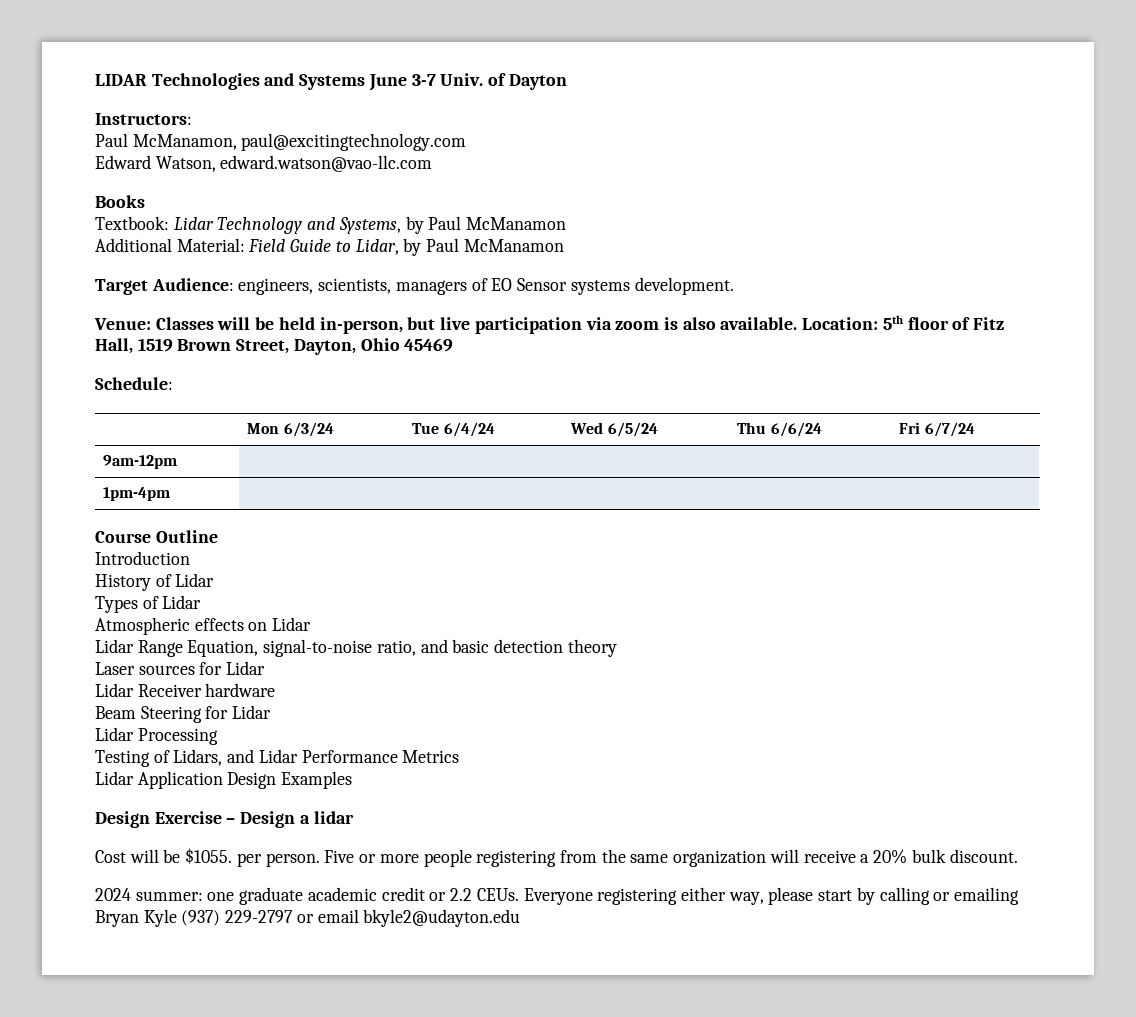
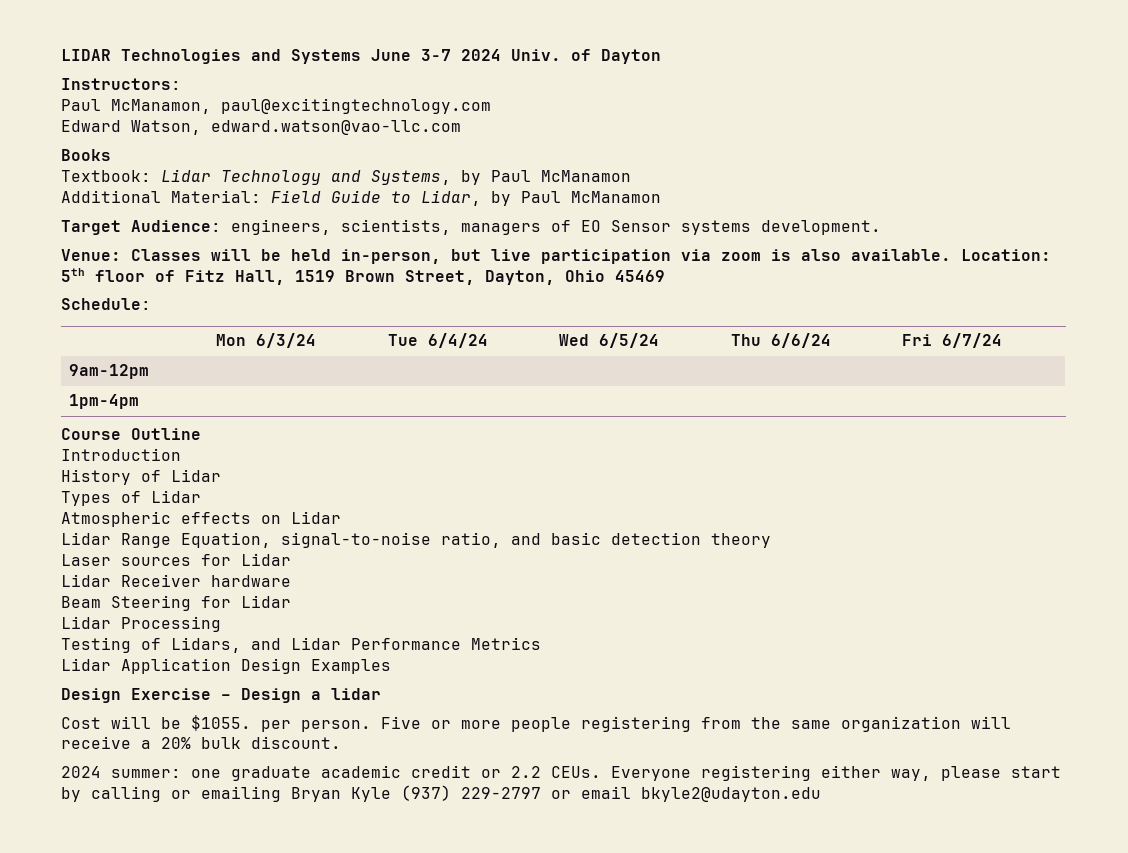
(436, 80) none -> [461,49,501,61] 2024

